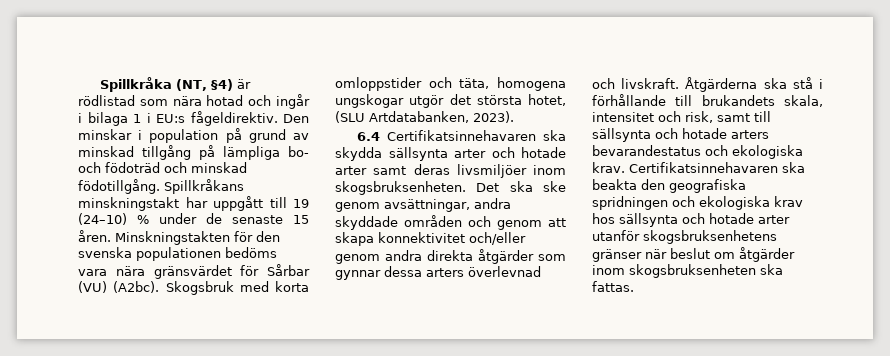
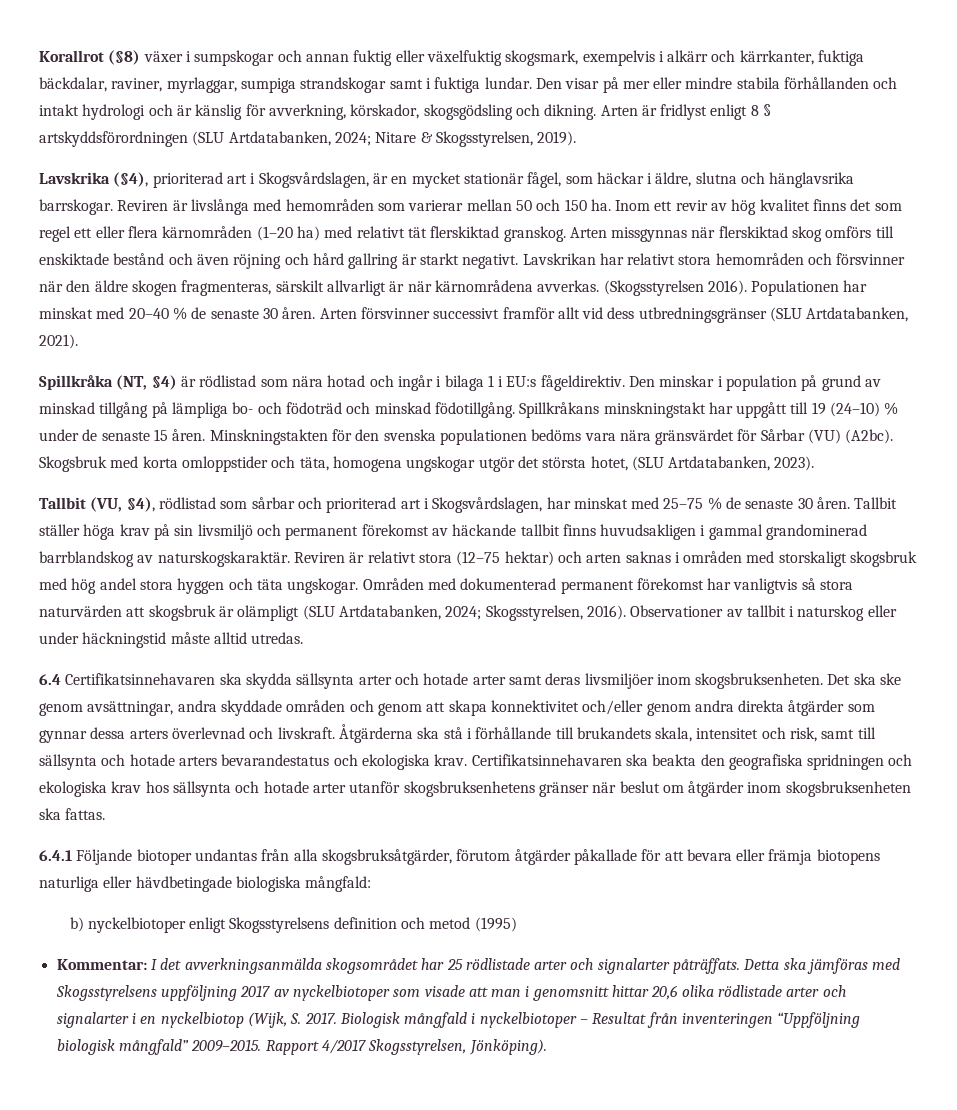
(99, 84) none -> [39,50,865,66] [39,77,898,93] [39,104,772,120] [39,131,577,147] [39,172,855,188] [39,199,902,215] [39,226,894,242] [39,253,906,269] [39,280,868,296] [39,307,909,323] [39,334,78,349] Korallrot (§8) växer i sumpskogar och annan fuktig eller växelfuktig skogsmark, exempelvis i alkärr och kärrkanter, fuktiga bäckdalar, raviner, myrlaggar, sumpiga strandskogar samt i fuktiga lundar. Den visar på mer eller mindre stabila förhållanden och intakt hydrologi och är känslig för avverkning, körskador, skogsgödsling och dikning. Arten är fridlyst enligt 8 § artskyddsförordningen (SLU Artdatabanken, 2024; Nitare & Skogsstyrelsen, 2019). // Lavskrika (§4), prioriterad art i Skogsvårdslagen, är en mycket stationär fågel, som häckar i äldre, slutna och hänglavsrika barrskogar. Reviren är livslånga med hemområden som varierar mellan 50 och 150 ha. Inom ett revir av hög kvalitet finns det som regel ett eller flera kärnområden (1–20 ha) med relativt tät flerskiktad granskog. Arten missgynnas när flerskiktad skog omförs till enskiktade bestånd och även röjning och hård gallring är starkt negativt. Lavskrikan har relativt stora hemområden och försvinner när den äldre skogen fragmenteras, särskilt allvarligt är när kärnområdena avverkas. (Skogsstyrelsen 2016). Populationen har minskat med 20–40 % de senaste 30 åren. Arten försvinner successivt framför allt vid dess utbredningsgränser (SLU Artdatabanken, 2021). //
(514, 117) none -> [39,497,898,513] [39,524,868,540] [39,551,918,567] [39,578,854,594] [39,605,897,621] [39,632,304,648] // Tallbit (VU, §4), rödlistad som sårbar och prioriterad art i Skogsvårdslagen, har minskat med 25–75 % de senaste 30 åren. Tallbit ställer höga krav på sin livsmiljö och permanent förekomst av häckande tallbit finns huvudsakligen i gammal grandominerad barrblandskog av naturskogskaraktär. Reviren är relativt stora (12–75 hektar) och arten saknas i områden med storskaligt skogsbruk med hög andel stora hyggen och täta ungskogar. Områden med dokumenterad permanent förekomst har vanligtvis så stora naturvärden att skogsbruk är olämpligt (SLU Artdatabanken, 2024; Skogsstyrelsen, 2016). Observationer av tallbit i naturskog eller under häckningstid måste alltid utredas.
(634, 286) none -> [39,849,880,865] [39,876,372,892] [69,917,517,933] [56,958,901,974] [55,985,846,1001] [56,1012,861,1028] [56,1039,547,1055] // 6.4.1 Följande biotoper undantas från alla skogsbruksåtgärder, förutom åtgärder påkallade för att bevara eller främja biotopens naturliga eller hävdbetingade biologiska mångfald: // b) nyckelbiotoper enligt Skogsstyrelsens definition och metod (1995) // Kommentar: I det avverkningsanmälda skogsområdet har 25 rödlistade arter och signalarter påträffats. Detta ska jämföras med Skogsstyrelsens uppföljning 2017 av nyckelbiotoper som visade att man i genomsnitt hittar 20,6 olika rödlistade arter och signalarter i en nyckelbiotop (Wijk, S. 2017. Biologisk mångfald i nyckelbiotoper – Resultat från inventeringen “Uppföljning biologisk mångfald” 2009–2015. Rapport 4/2017 Skogsstyrelsen, Jönköping).

